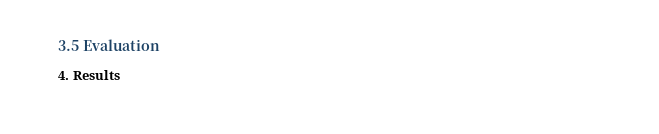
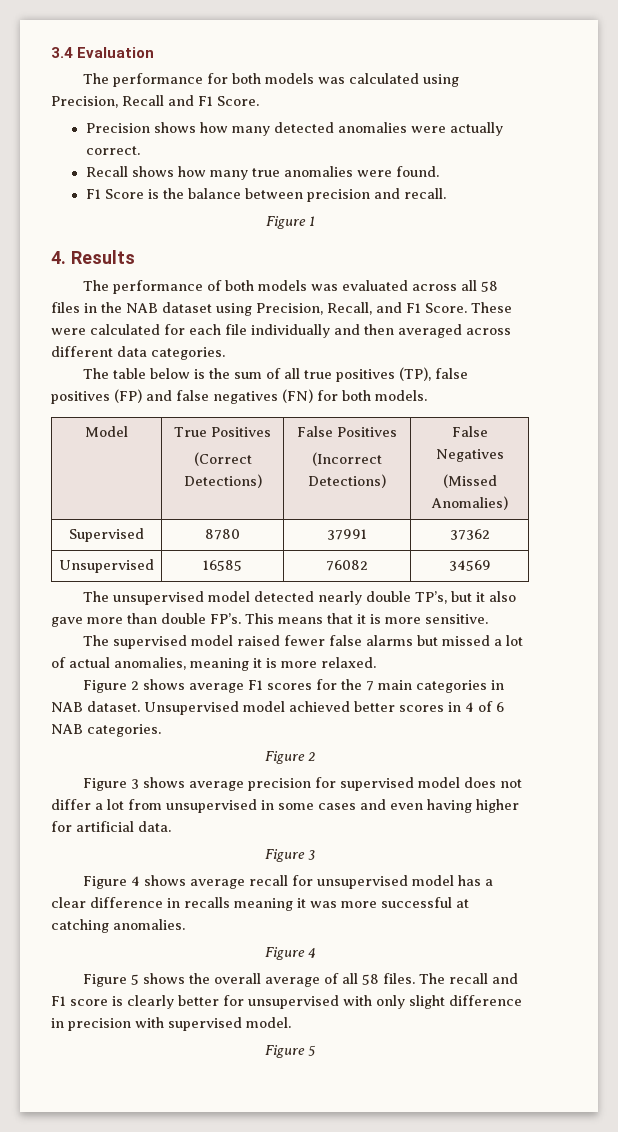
[58,40,79,51] 3.5 -> [51,47,73,58] 3.4
[58,70,120,80] 4. Results -> [83,73,460,87] [51,95,259,108] [85,122,503,136] [85,146,140,155] [85,166,439,180] [85,188,446,202] [265,216,315,229] [51,250,135,264] [83,280,499,294] [51,302,512,316] [51,324,511,338] [51,346,225,360] [83,367,469,382] [51,389,427,404] [85,426,128,437] [174,427,271,437] [193,452,252,466] [183,474,262,488] [297,426,397,437] [312,452,382,466] [308,474,386,488] [451,426,488,437] [435,449,504,462] [442,474,497,488] [430,496,508,510] [69,528,144,542] [205,529,240,540] [327,529,367,540] [449,529,490,540] [59,559,154,573] [203,560,242,571] [326,560,368,571] [448,560,491,571] [83,591,517,605] [51,613,488,627] [83,635,524,649] [51,657,376,671] [83,679,505,693] [51,701,504,715] [51,724,161,737] [265,751,315,764] [83,777,523,791] [51,799,519,813] [51,821,171,832] [265,849,315,862] [83,875,494,889] [51,897,469,911] [51,919,185,933] [264,947,316,960] [83,973,519,987] [51,995,522,1009] [51,1017,291,1031] [265,1045,316,1058] The performance for both models was calculated using Precision, Recall and F1 Score. // Precision shows how many detected anomalies were actually correct. // Recall shows how many true anomalies were found. // F1 Score is the balance between precision and recall. // Figure 1 // 4. Results // The performance of both models was evaluated across all 58 files in the NAB dataset using Precision, Recall, and F1 Score. These were calculated for each file individually and then averaged across different data categories. // The table below is the sum of all true positives (TP), false positives (FP) and false negatives (FN) for both models. // Model | True Positives // (Correct Detections) | False Positives // (Incorrect Detections) | False Negatives // (Missed Anomalies) // Supervised | 8780 | 37991 | 37362 // Unsupervised | 16585 | 76082 | 34569 // The unsupervised model detected nearly double TP’s, but it also gave more than double FP’s. This means that it is more sensitive. // The supervised model raised fewer false alarms but missed a lot of actual anomalies, meaning it is more relaxed. // Figure 2 shows average F1 scores for the 7 main categories in NAB dataset. Unsupervised model achieved better scores in 4 of 6 NAB categories. // Figure 2 // Figure 3 shows average precision for supervised model does not differ a lot from unsupervised in some cases and even having higher for artificial data. // Figure 3 // Figure 4 shows average recall for unsupervised model has a clear difference in recalls meaning it was more successful at catching anomalies. // Figure 4 // Figure 5 shows the overall average of all 58 files. The recall and F1 score is clearly better for unsupervised with only slight difference in precision with supervised model. // Figure 5

